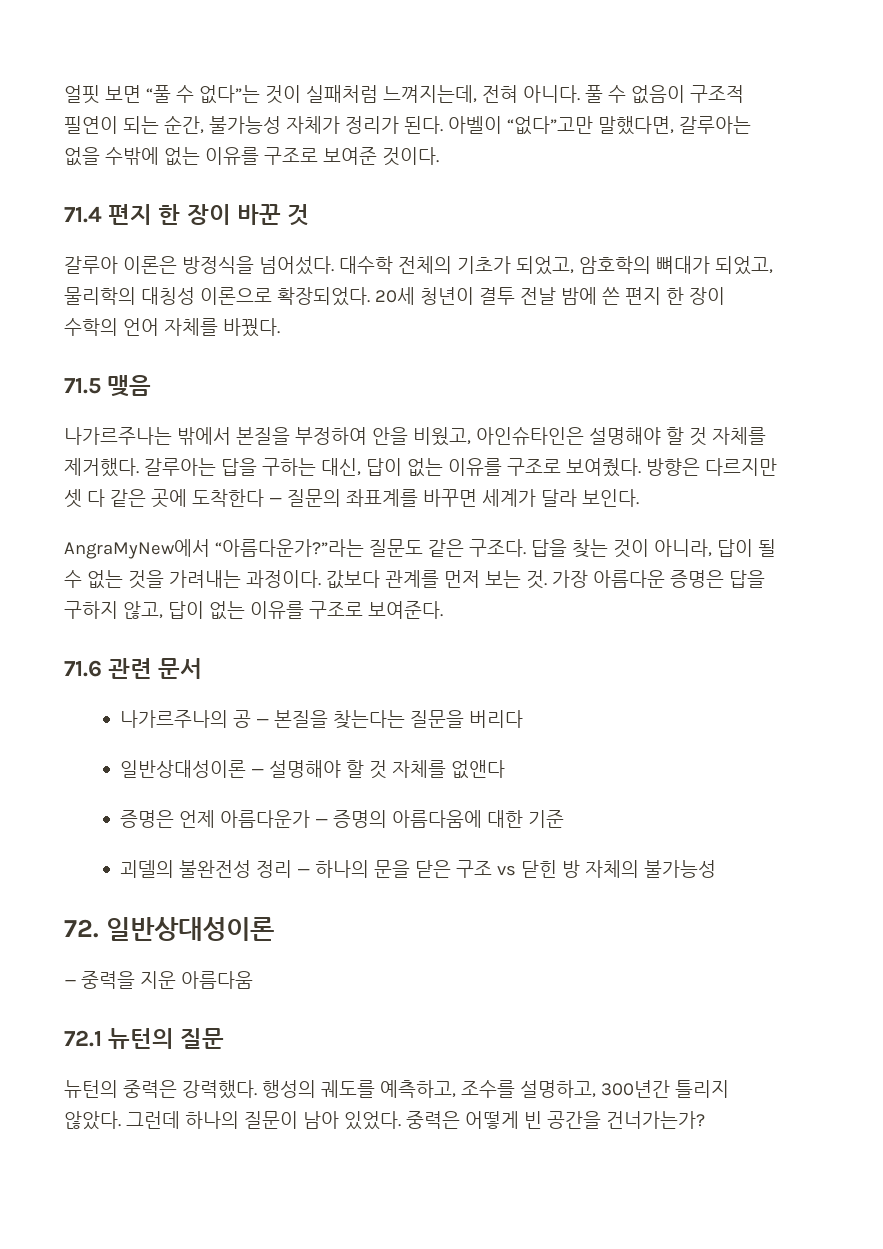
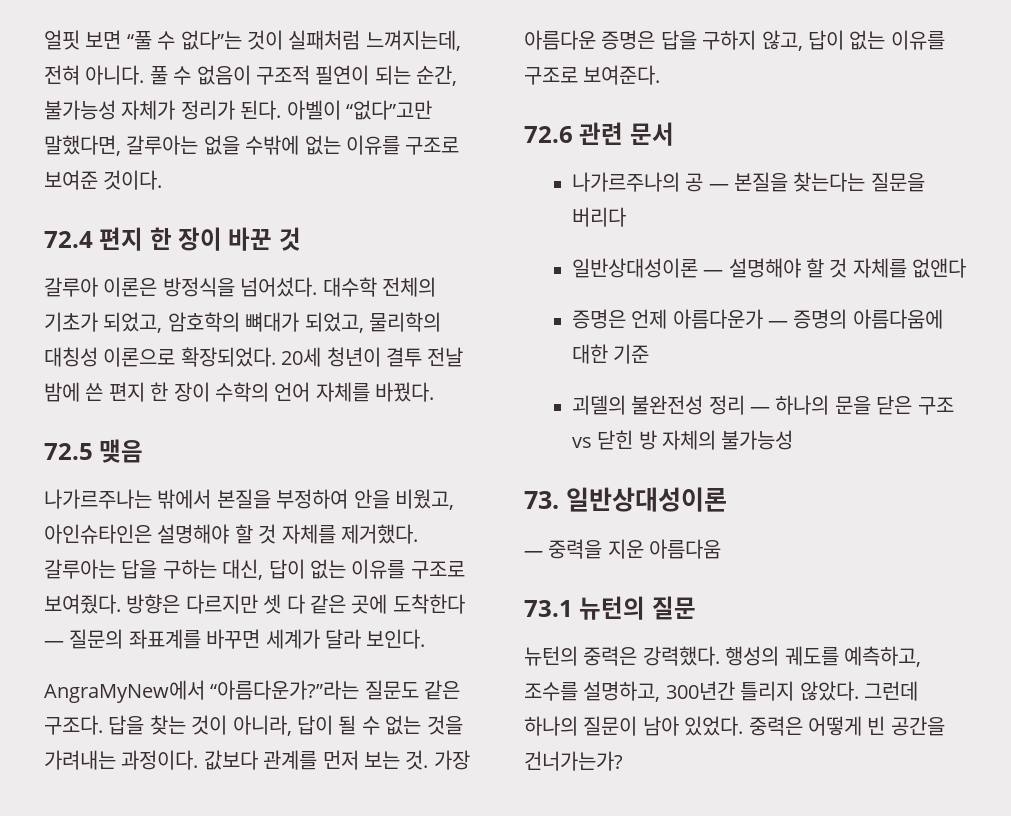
[64,206,102,223] 71.4 -> [44,231,93,248] 72.4
[64,377,101,394] 71.5 -> [44,443,93,460] 72.5
[64,660,102,677] 71.6 -> [524,126,573,143] 72.6
[64,919,99,938] 72. -> [524,491,559,509] 73.
[64,1030,102,1047] 72.1 -> [524,600,573,617] 73.1

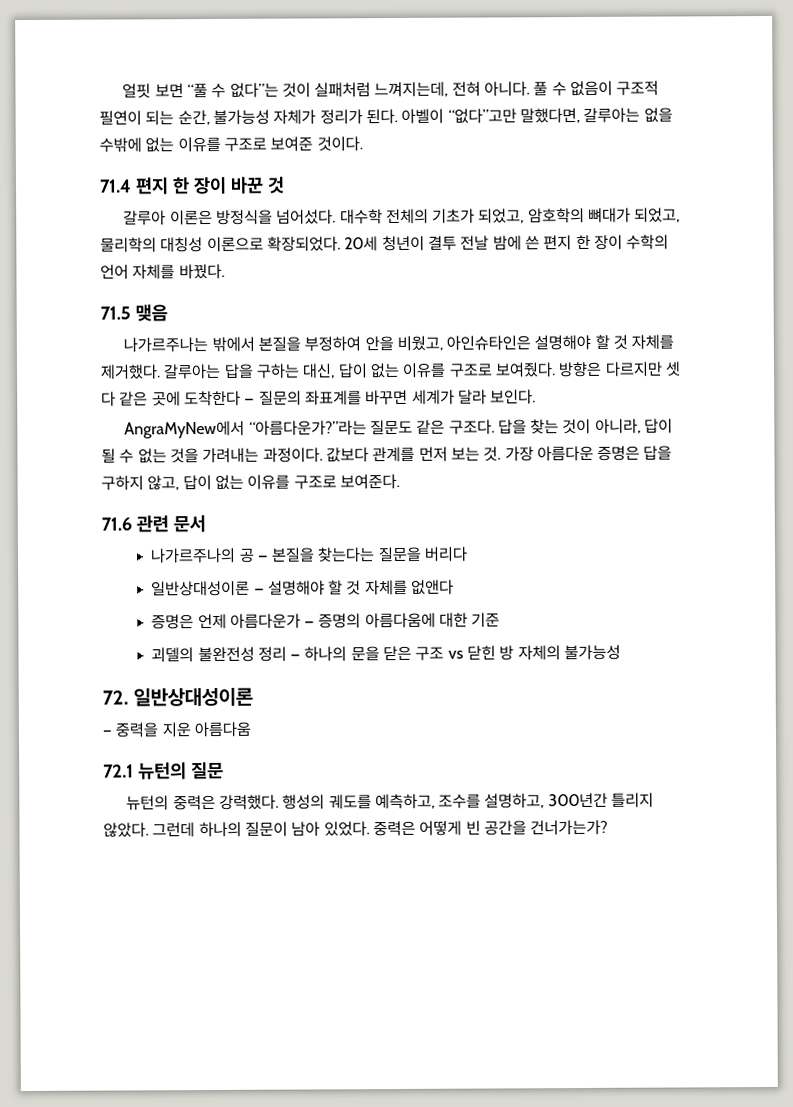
[44,231,93,248] 72.4 -> [99,179,132,193] 71.4
[44,443,93,460] 72.5 -> [100,306,131,320] 71.5
[524,126,573,143] 72.6 -> [101,517,132,531] 71.6
[524,491,559,509] 73. -> [102,690,129,705] 72.
[524,600,573,617] 73.1 -> [103,764,134,778] 72.1

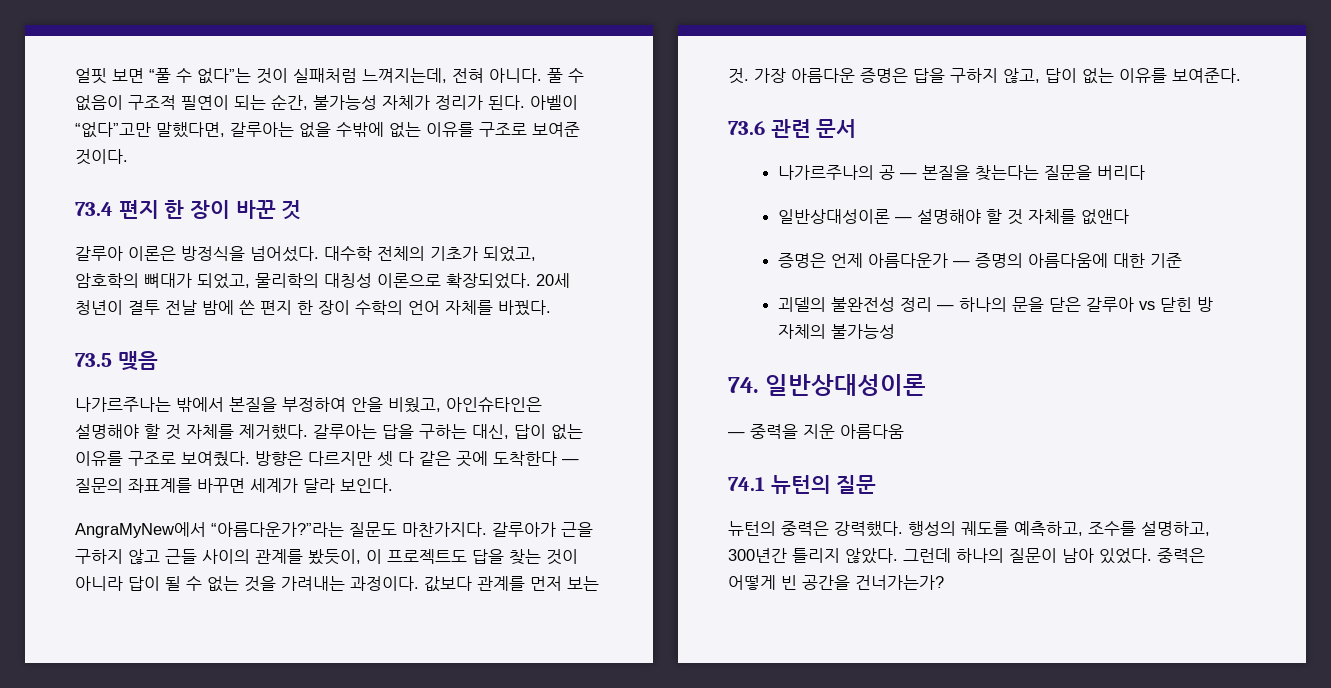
[99,179,132,193] 71.4 -> [75,202,113,216] 73.4
[100,306,131,320] 71.5 -> [75,353,112,367] 73.5
[416,419,495,435] 같은 구조다. -> [402,522,593,537] [75,549,467,565] 마찬가지다. 갈루아가 근을 구하지 않고 근들 사이의 관계를 봤듯이, 이 프로젝트도
[594,418,641,434] 아니라, -> [75,576,123,591] 아니라
[293,475,337,490] 구조로 -> (1167, 75) none
[101,517,132,531] 71.6 -> [728,121,765,135] 73.6
[415,646,445,661] 구조 -> [1086,297,1135,312] 갈루아
[102,690,129,705] 72. -> [728,377,759,393] 74.
[103,764,134,778] 72.1 -> [728,477,765,491] 74.1

